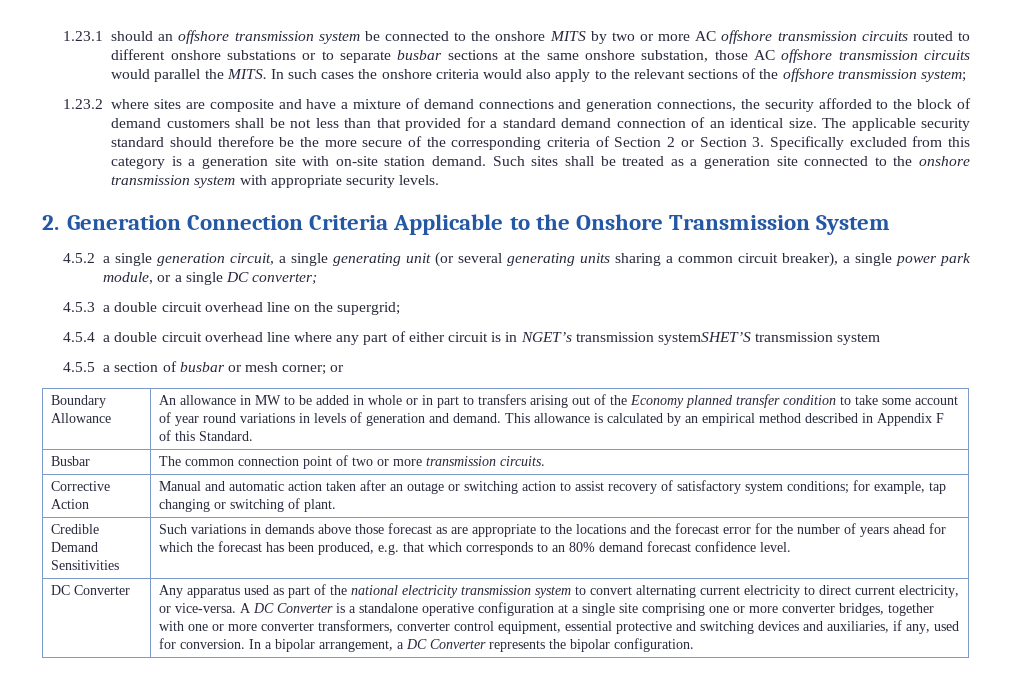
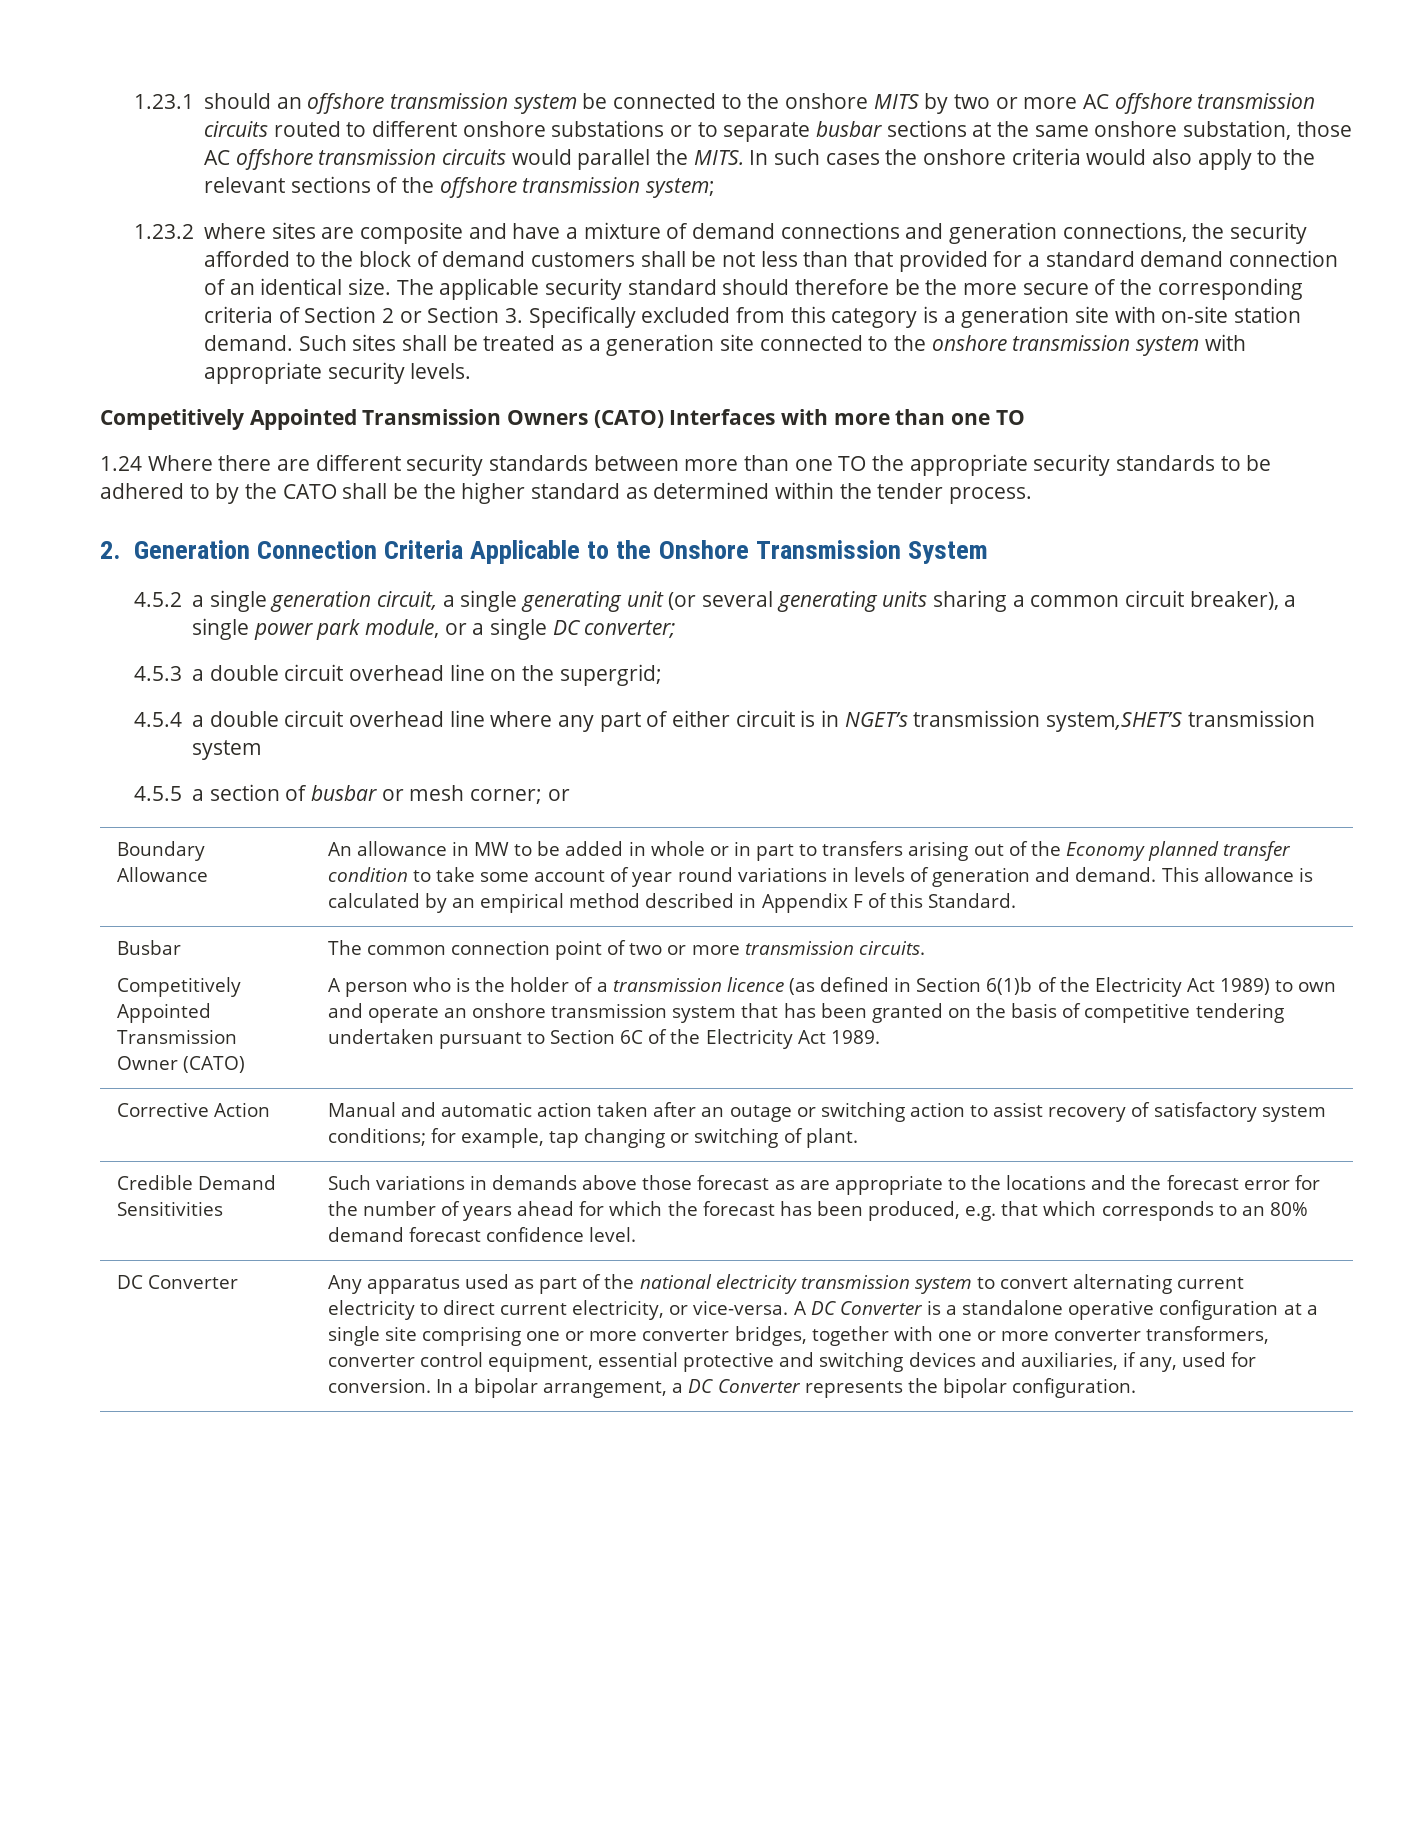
(440, 180) none -> [100,409,1025,430] [100,454,1272,476] [100,482,1033,504] // Competitively Appointed Transmission Owners (CATO) Interfaces with more than one TO // 1.24 Where there are different security standards between more than one TO the appropriate security standards to be adhered to by the CATO shall be the higher standard as determined within the tender process.
[657,332,751,345] systemSHET’S -> [1046,712,1183,732] system,SHET’S
(91, 461) none -> [116,977,241,997] [116,1003,211,1023] [116,1029,237,1044] [116,1056,245,1073] // Competitively Appointed Transmission Owner (CATO)
(546, 461) none -> [327,977,1337,997] [327,1003,1284,1023] [327,1029,880,1049] // A person who is the holder of a transmission licence (as defined in Section 6(1)b of the Electricity Act 1989) to own and operate an onshore transmission system that has been granted on the basis of competitive tendering undertaken pursuant to Section 6C of the Electricity Act 1989.

